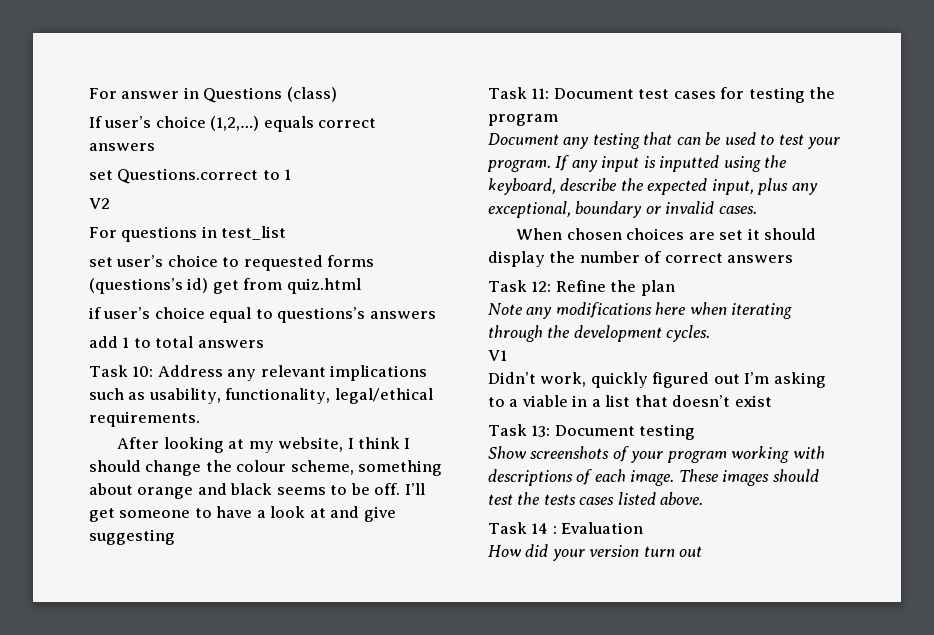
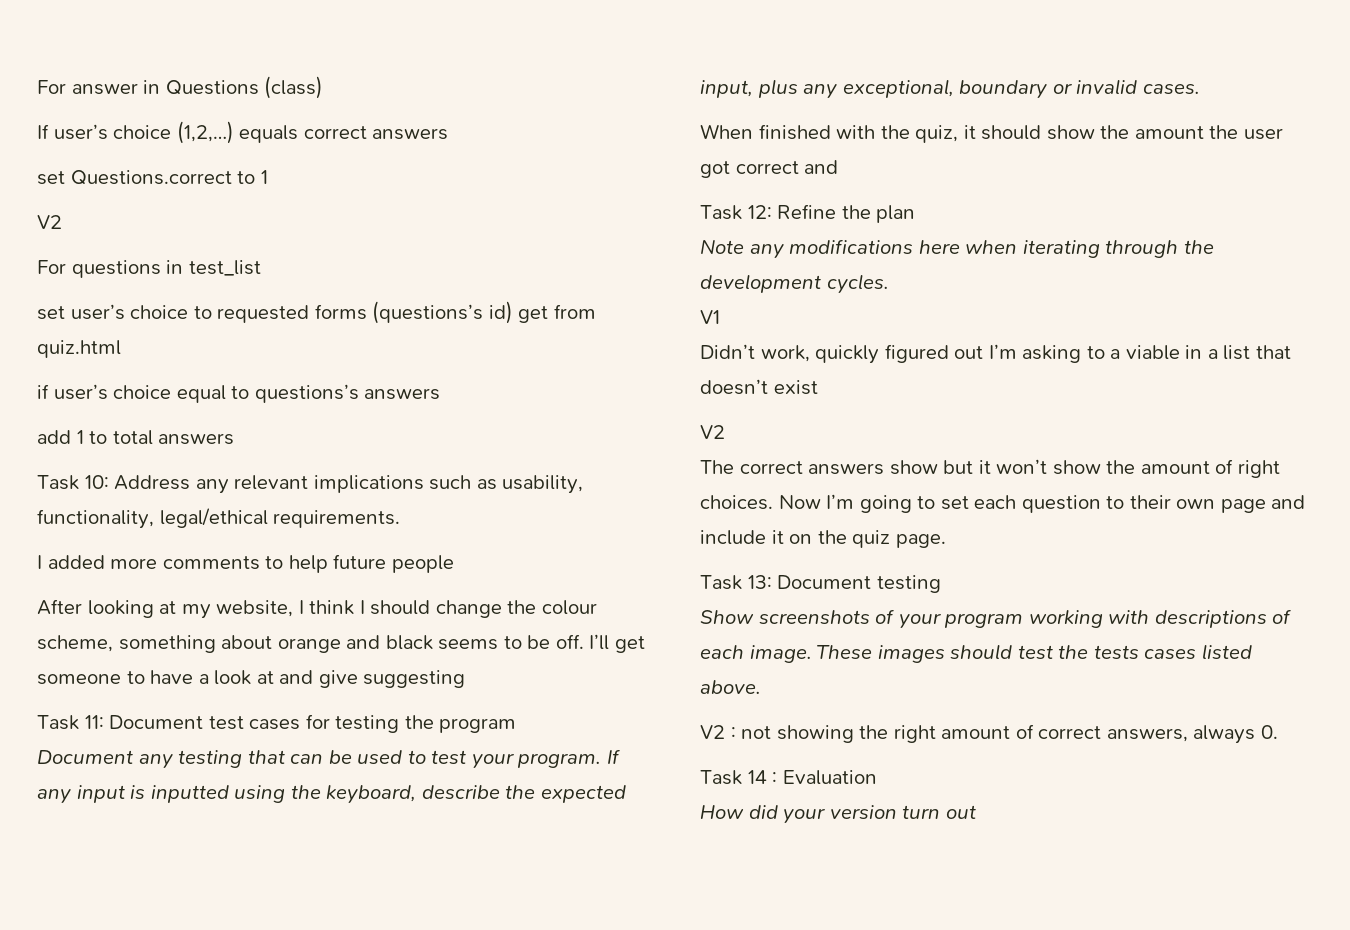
(200, 419) none -> [37,554,454,573] // I added more comments to help future people
[566,228,817,240] [488,251,794,267] chosen choices are set it should display the number of correct answers -> [758,124,1283,143] [700,160,839,178] finished with the quiz, it should show the amount the user got correct and
(772, 401) none -> [700,425,725,439] [700,459,1280,478] [700,494,1306,513] [700,530,946,548] // V2 // The correct answers show but it won’t show the amount of right choices. Now I’m going to set each question to their own page and include it on the quiz page.
(704, 498) none -> [700,724,1278,744] // V2 : not showing the right amount of correct answers, always 0.

